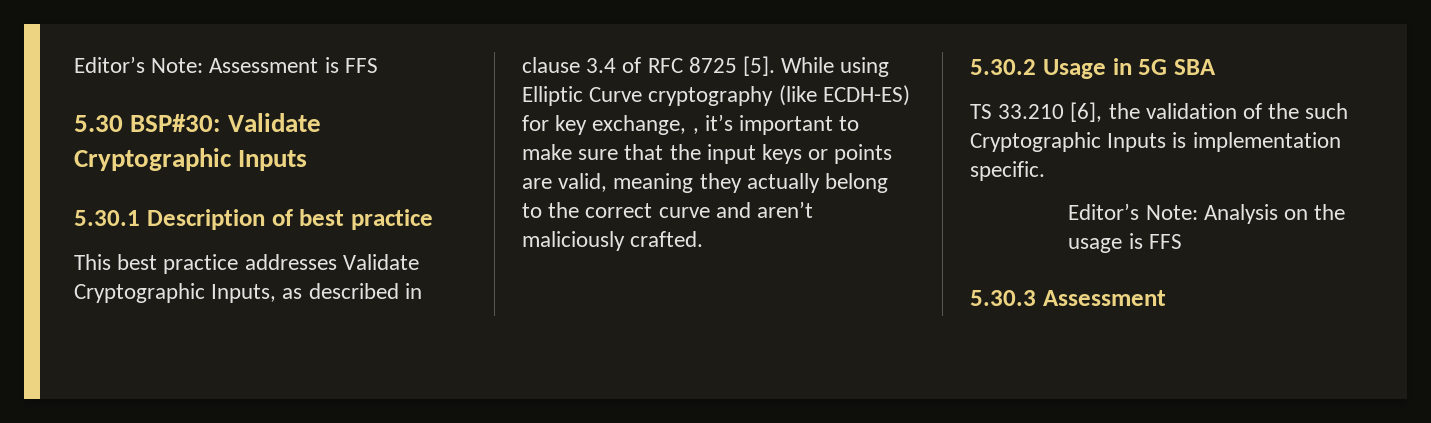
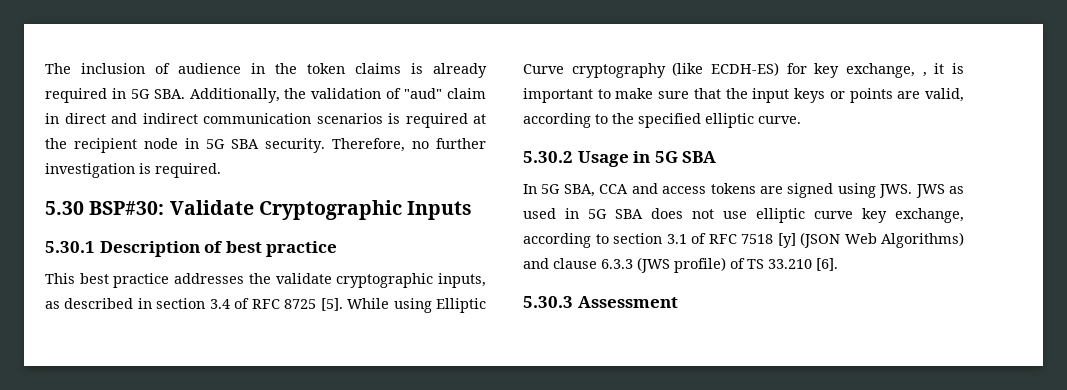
[74,56,378,73] Editor’s Note: Assessment is FFS -> [45,63,487,78] [45,88,487,103] [45,113,486,128] [45,138,486,153] [45,163,221,178] The inclusion of audience in the token claims is already required in 5G SBA. Additionally, the validation of "aud" claim in direct and indirect communication scenarios is required at the recipient node in 5G SBA security. Therefore, no further investigation is required.
[342,254,419,270] [74,283,277,303] Validate Cryptographic Inputs, -> [248,273,486,288] the validate cryptographic inputs,
[522,57,580,73] clause -> [156,298,206,309] section
[704,114,733,131] it’s -> [934,63,964,74] it is
[613,173,889,193] [522,201,814,218] [522,231,704,251] meaning they actually belong to the correct curve and aren’t maliciously crafted. -> [523,113,801,128] according to the specified elliptic curve.
[970,102,1349,122] [970,132,1341,152] [970,161,1045,181] [1068,203,1346,224] [1068,233,1182,253] TS 33.210 [6], the validation of the such Cryptographic Inputs is implementation specific. // Editor’s Note: Analysis on the usage is FFS -> [523,183,964,198] [523,208,964,223] [523,232,964,248] [523,257,838,273] In 5G SBA, CCA and access tokens are signed using JWS. JWS as used in 5G SBA does not use elliptic curve key exchange, according to section 3.1 of RFC 7518 [y] (JSON Web Algorithms) and clause 6.3.3 (JWS profile) of TS 33.210 [6].

